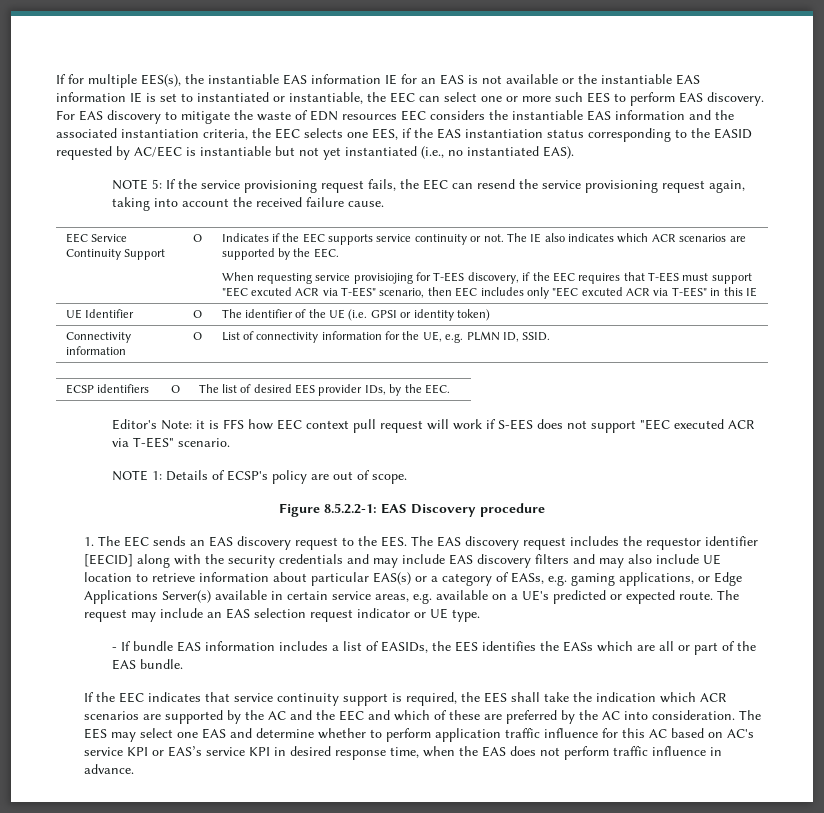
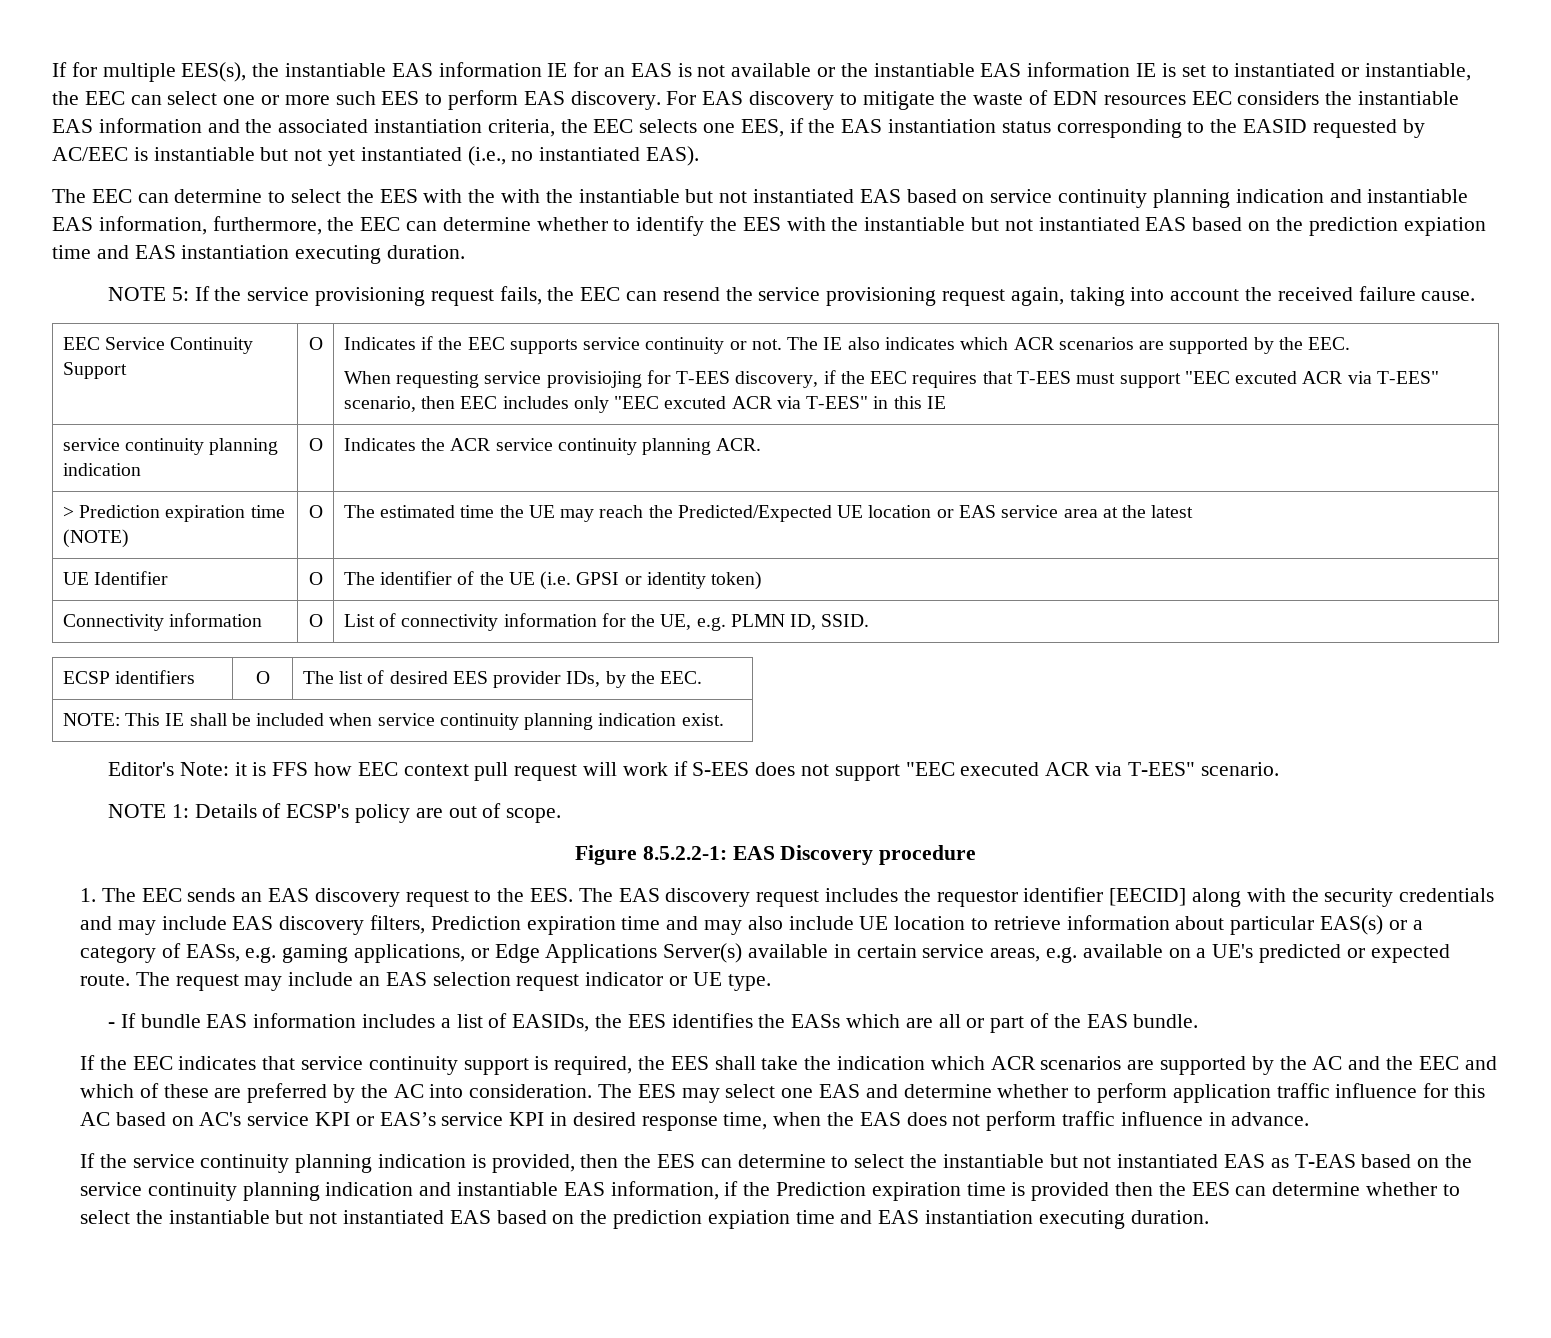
(574, 152) none -> [52,189,1469,208] [52,216,1486,236] [52,245,466,264] // The EEC can determine to select the EES with the with the instantiable but not instantiated EAS based on service continuity planning indication and instantiable EAS information, furthermore, the EEC can determine whether to identify the EES with the instantiable but not instantiated EAS based on the prediction expiation time and EAS instantiation executing duration.
(757, 292) none -> [62,438,279,455] [62,463,141,476] [308,438,323,451] [343,438,762,455] [62,505,285,522] [62,529,129,548] [308,505,323,518] [343,505,1194,522] // service continuity planning indication | O | Indicates the ACR service continuity planning ACR. // > Prediction expiration time (NOTE) | O | The estimated time the UE may reach the Predicted/Expected UE location or EAS service area at the latest
(450, 389) none -> [62,713,724,730] // NOTE: This IE shall be included when service continuity planning indication exist.
[534,554,569,564] filters -> [369,915,661,935] filters, Prediction expiration time
(134, 769) none -> [79,1153,1473,1173] [79,1181,1460,1201] [79,1210,1209,1229] // If the service continuity planning indication is provided, then the EES can determine to select the instantiable but not instantiated EAS as T-EAS based on the service continuity planning indication and instantiable EAS information, if the Prediction expiration time is provided then the EES can determine whether to select the instantiable but not instantiated EAS based on the prediction expiation time and EAS instantiation executing duration.

